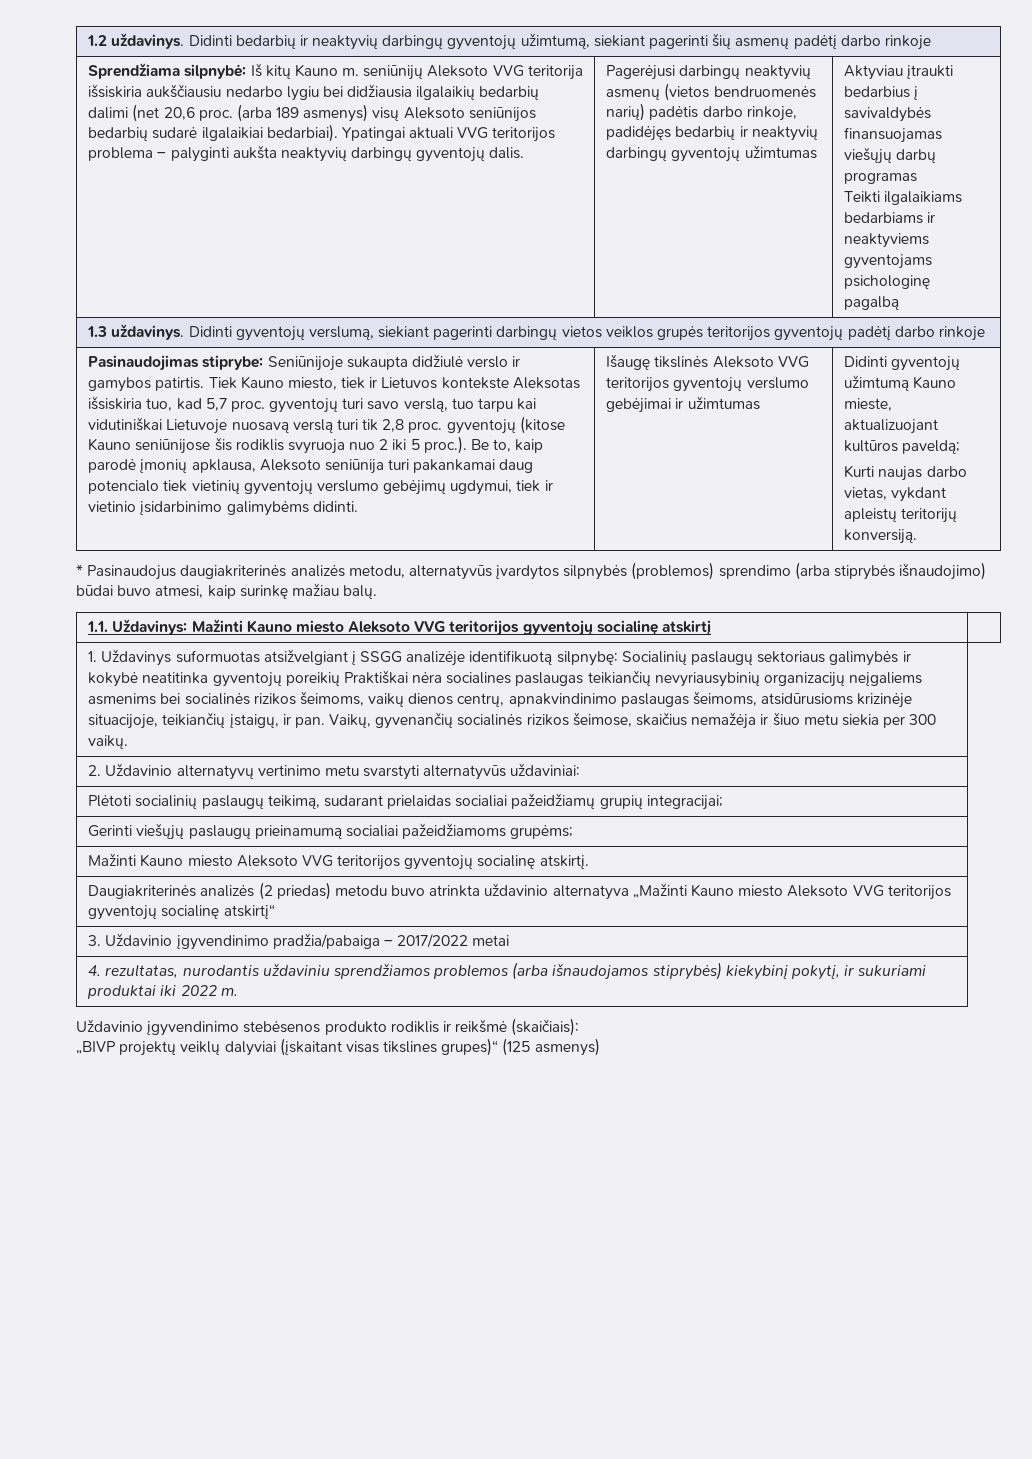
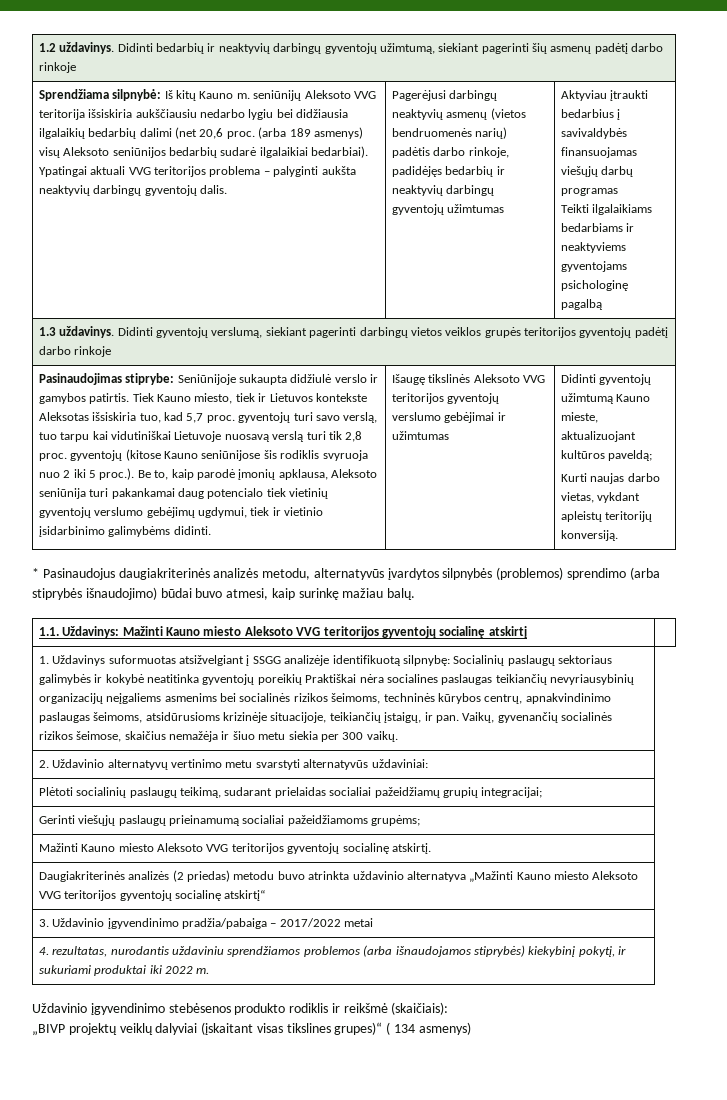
[368,693,454,707] vaikų dienos -> [383,693,481,704] techninės kūrybos
[502,1038,531,1056] (125 -> [386,1022,416,1035] ( 134

